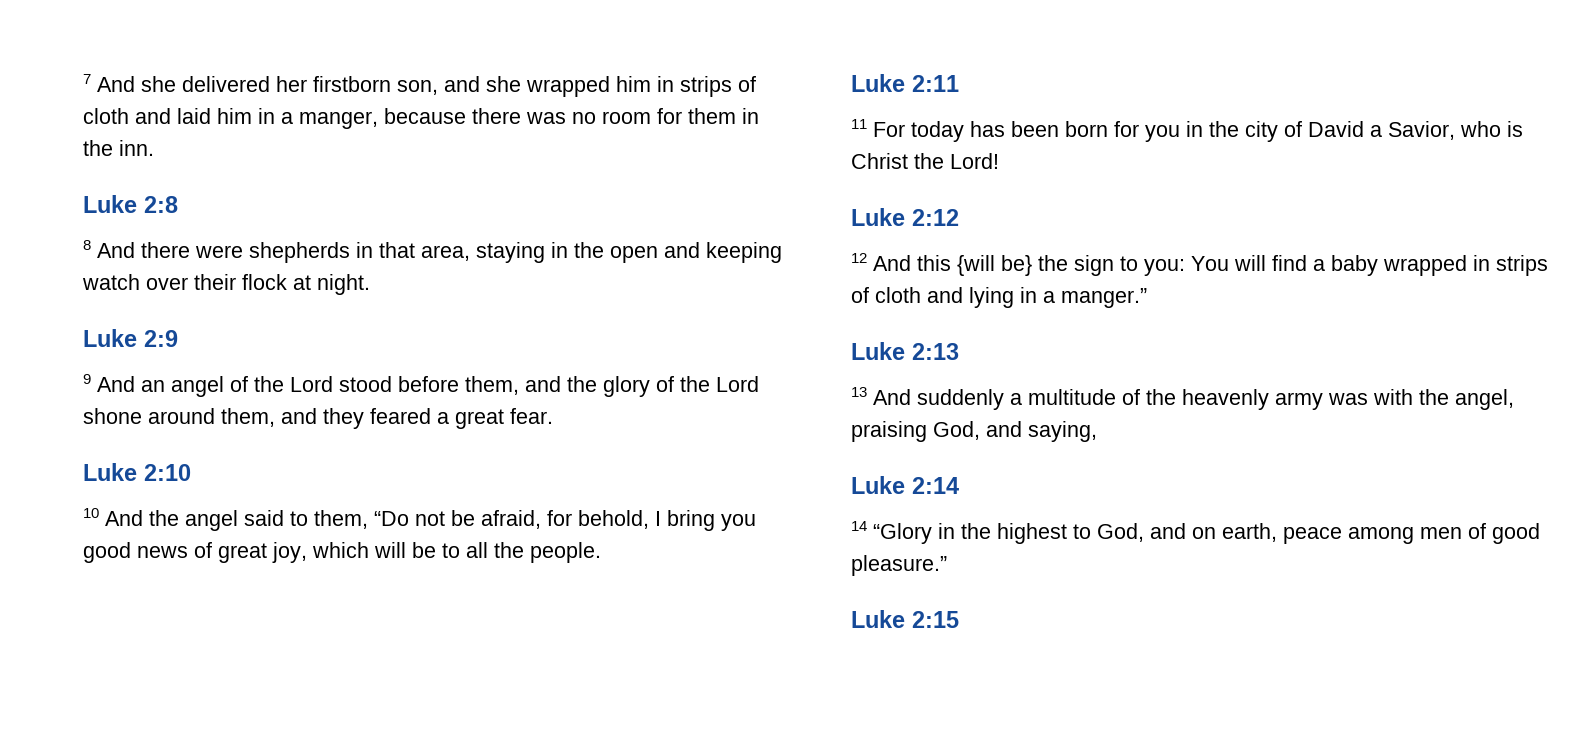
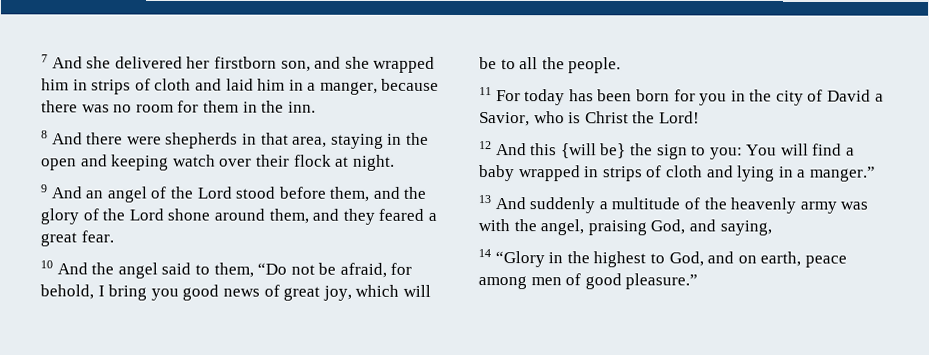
[83,195,178,213] // Luke 2:8 -> (316, 107) none
[83,329,178,347] // Luke 2:9 -> (395, 162) none
[83,463,191,481] // Luke 2:10 -> (114, 236) none
[851,74,959,92] // Luke 2:11 -> (622, 65) none
[851,208,959,226] // Luke 2:12 -> (700, 117) none
[851,342,959,360] // Luke 2:13 -> (876, 174) none
[851,476,959,494] // Luke 2:14 -> (772, 228) none
[851,610,959,628] // Luke 2:15 -> (699, 281) none

